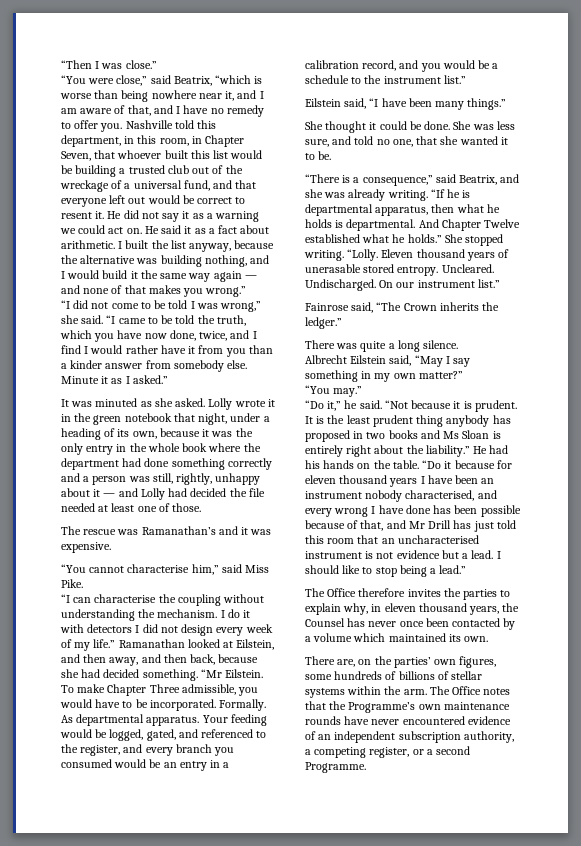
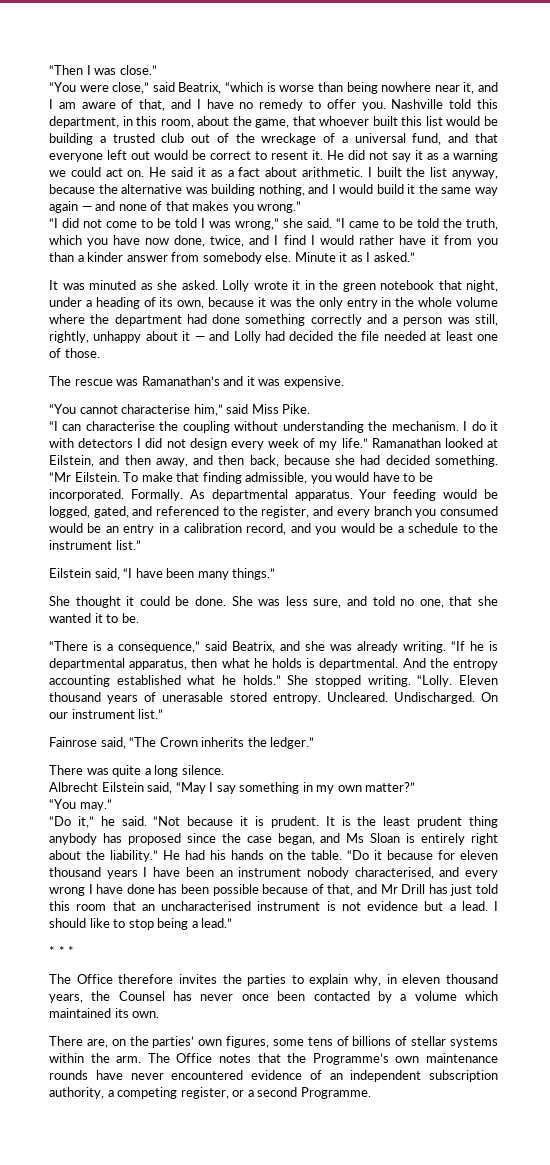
[191,135,245,147] [61,151,91,161] in Chapter Seven, -> [197,116,290,128] about the game,
[182,443,208,452] book -> [456,297,499,307] volume
[107,684,180,696] Chapter Three -> [176,472,242,484] that finding
[441,219,521,231] Chapter Twelve -> [429,658,498,670] [49,675,110,687] the entropy accounting
[353,430,418,439] in two books -> [186,833,315,845] since the case began,
(467, 569) none -> [49,946,75,956] // * * *
[334,671,383,680] hundreds -> [307,1037,333,1046] tens

